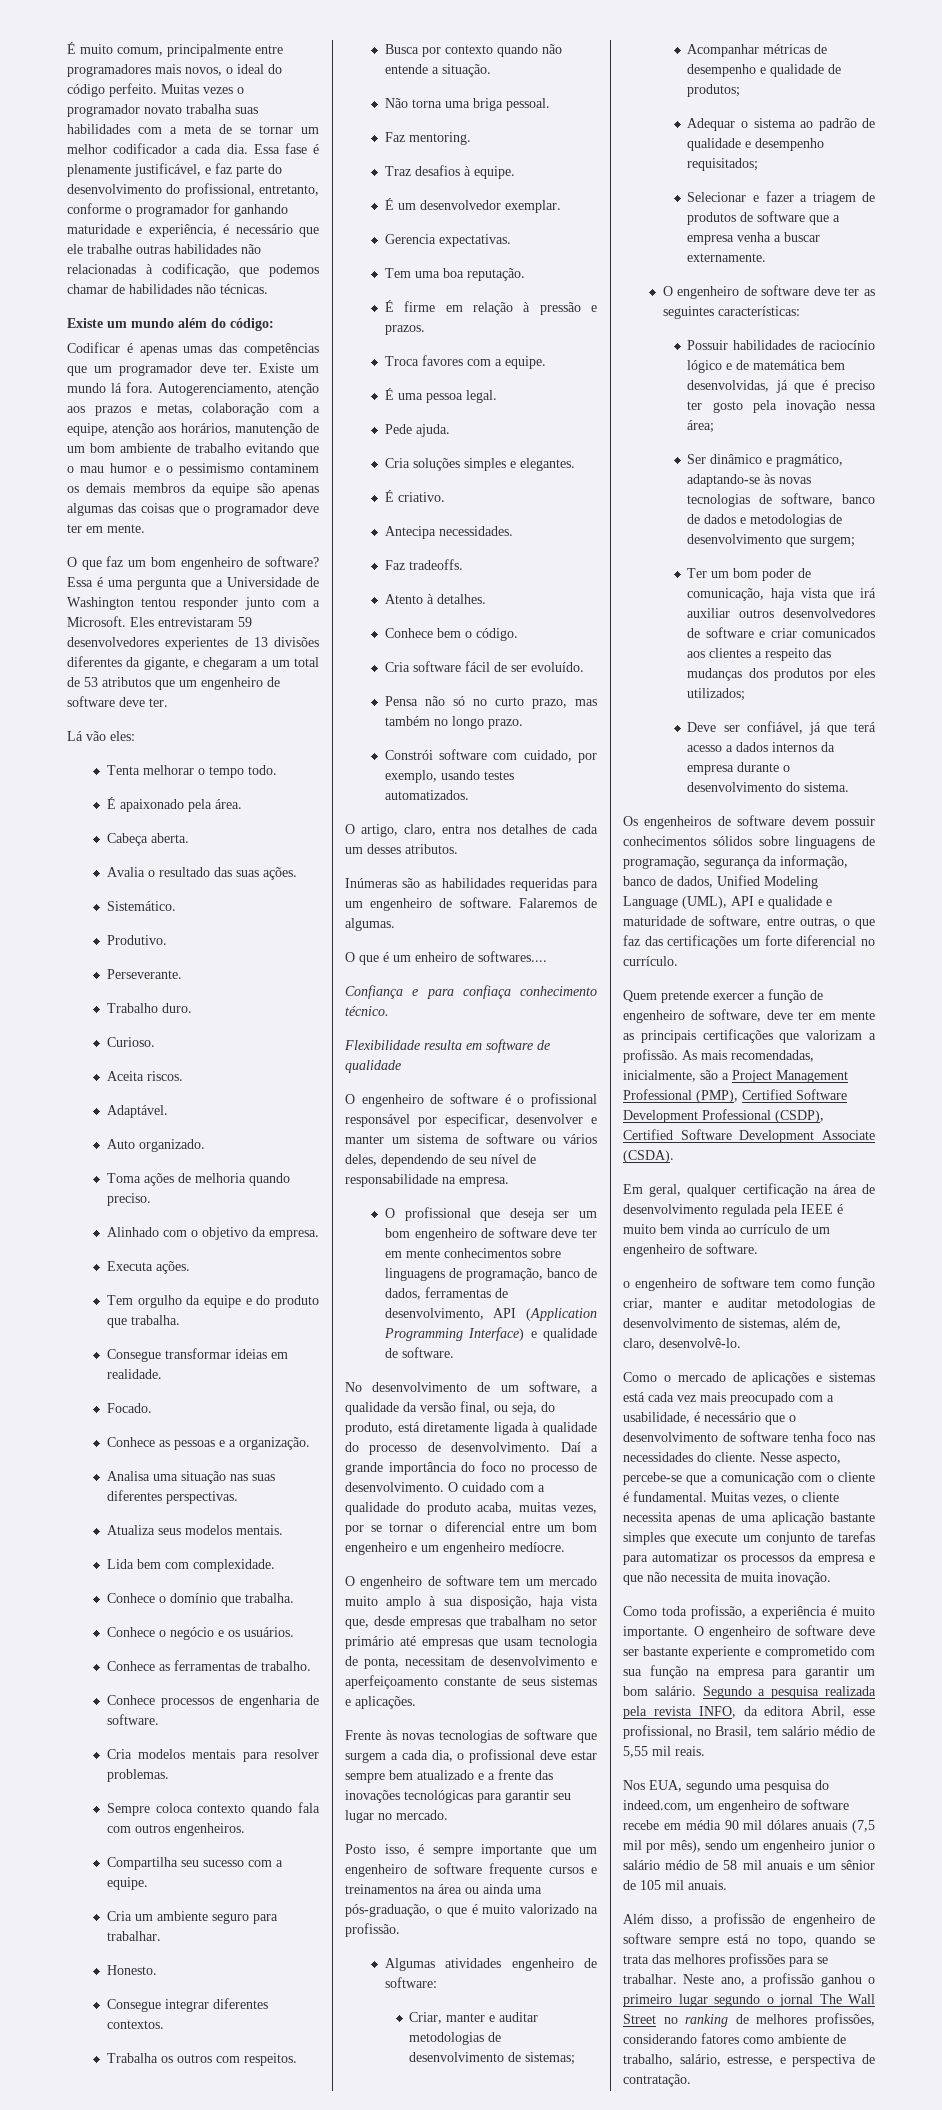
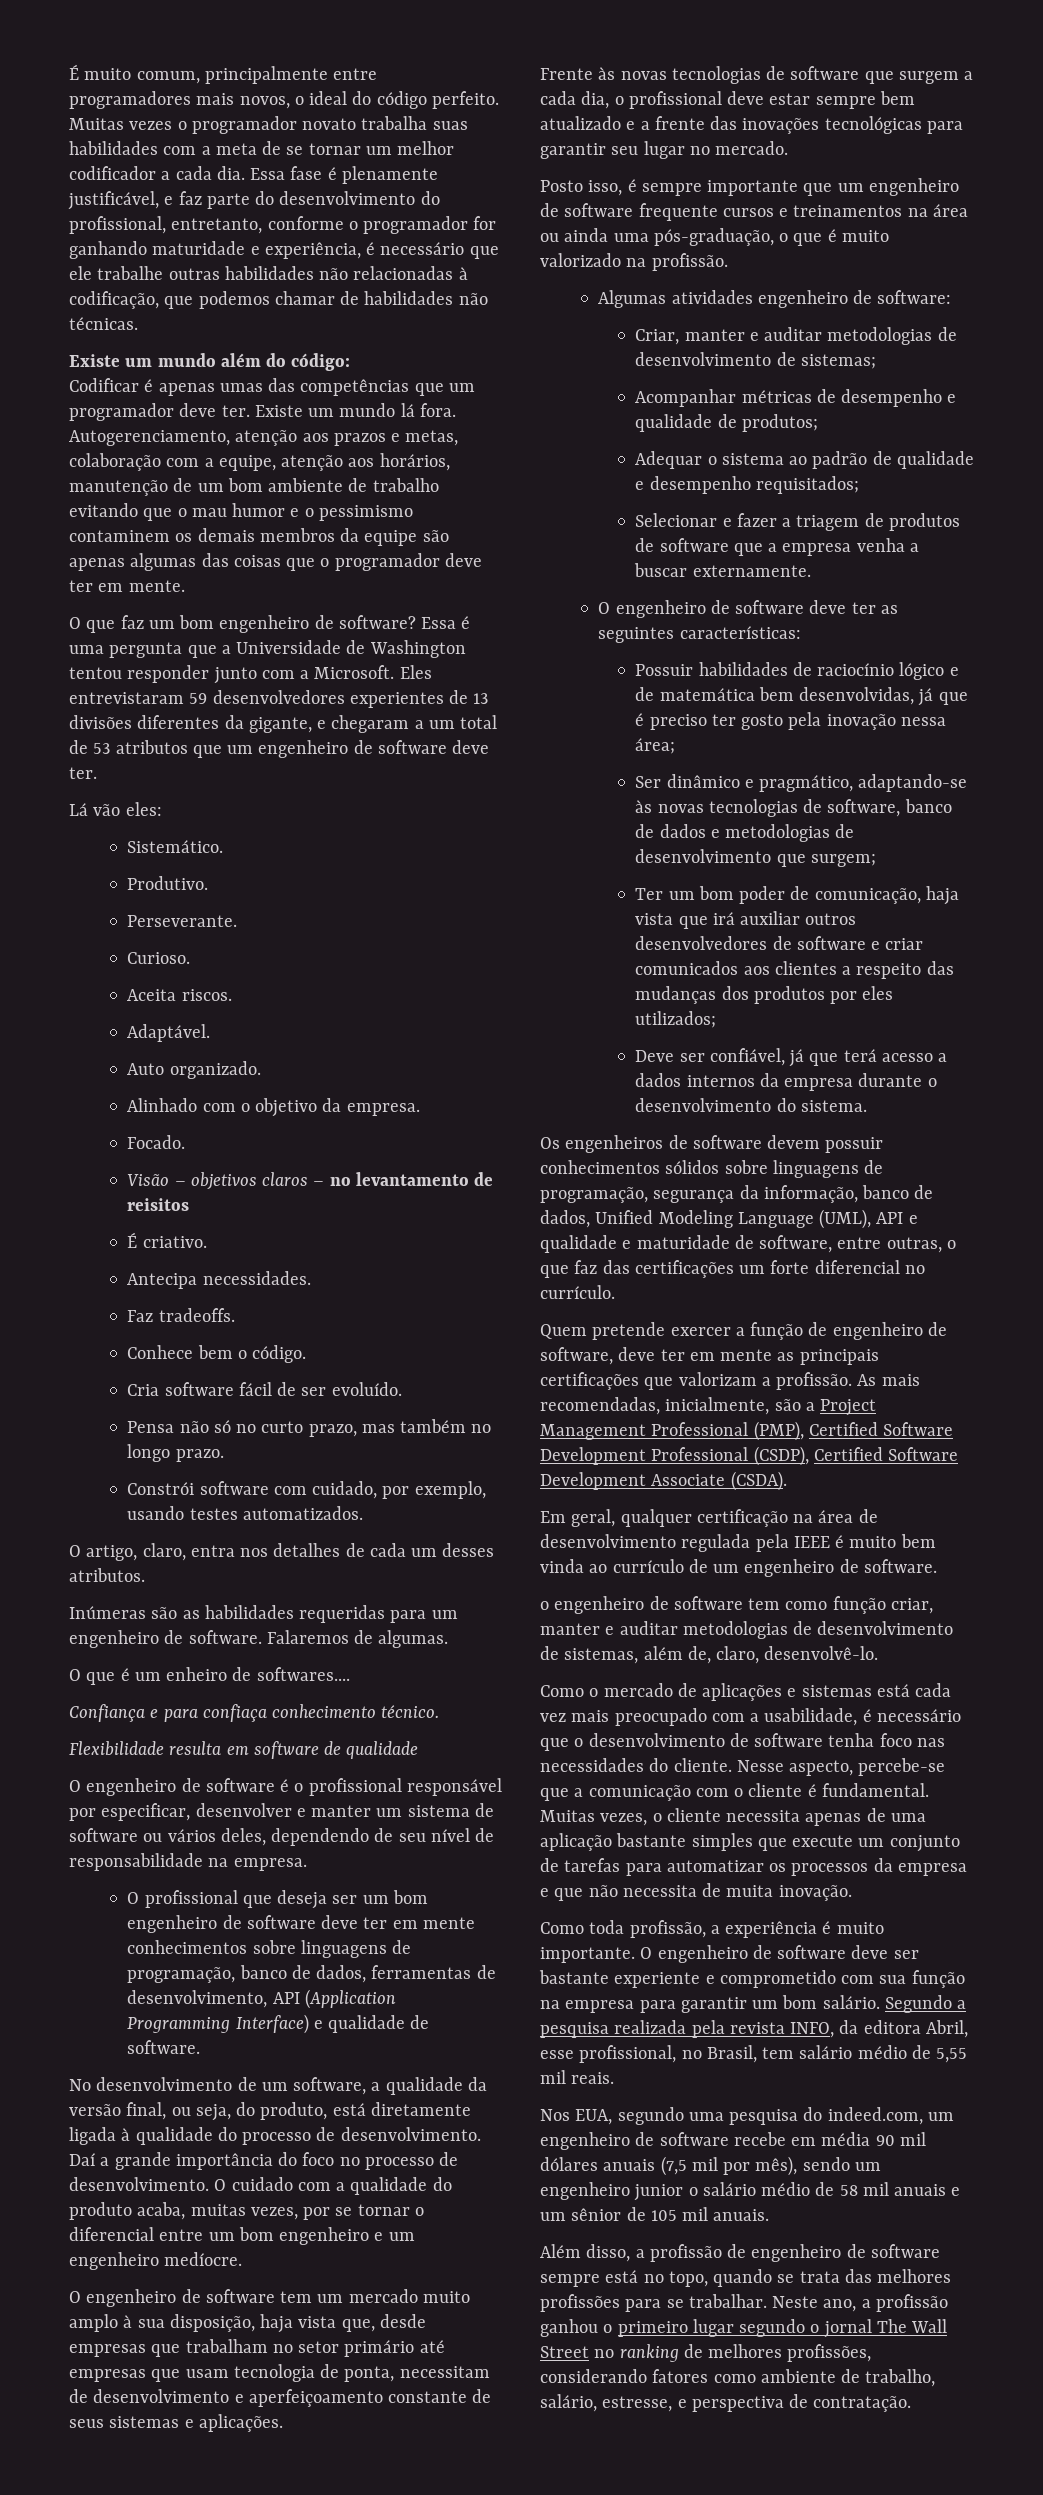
[106,765,277,778] [106,797,242,812] [106,833,189,846] [106,867,297,880] // Tenta melhorar o tempo todo. // É apaixonado pela área. // Cabeça aberta. // Avalia o resultado das suas ações. -> (162, 809) none
[106,1003,192,1013] // Trabalho duro. -> (238, 921) none
[106,1173,290,1186] [106,1193,151,1206] // Toma ações de melhoria quando preciso. -> (261, 1070) none
[106,1261,190,1274] [106,1295,319,1308] [106,1315,180,1328] [106,1348,288,1362] [106,1369,162,1379] [106,1403,152,1413] [106,1437,310,1450] [106,1471,275,1484] [106,1490,238,1504] [106,1525,283,1535] [106,1559,275,1572] [106,1593,294,1606] [106,1627,294,1640] [106,1660,311,1671] [106,1695,319,1708] [106,1714,159,1725] [106,1749,319,1762] [106,1769,169,1782] [106,1802,320,1816] [106,1823,245,1836] [106,1857,283,1870] [106,1877,148,1890] [106,1911,278,1924] [106,1931,161,1941] [106,1965,157,1975] [106,1998,268,2012] [106,2020,164,2029] [106,2053,297,2066] [384,44,562,57] [384,64,491,77] [384,98,550,111] [384,132,471,145] [384,165,515,179] [384,198,561,213] [384,234,511,247] [384,268,525,281] [384,300,597,315] [384,325,425,335] [384,355,546,369] [384,388,497,403] [384,424,450,437] [384,458,575,471] Executa ações. // Tem orgulho da equipe e do produto que trabalha. // Consegue transformar ideias em realidade. // Focado. // Conhece as pessoas e a organização. // Analisa uma situação nas suas diferentes perspectivas. // Atualiza seus modelos mentais. // Lida bem com complexidade. // Conhece o domínio que trabalha. // Conhece o negócio e os usuários. // Conhece as ferramentas de trabalho. // Conhece processos de engenharia de software. // Cria modelos mentais para resolver problemas. // Sempre coloca contexto quando fala com outros engenheiros. // Compartilha seu sucesso com a equipe. // Cria um ambiente seguro para trabalhar. // Honesto. // Consegue integrar diferentes contextos. // Trabalha os outros com respeitos. // Busca por contexto quando não entende a situação. // Não torna uma briga pessoal. // Faz mentoring. // Traz desafios à equipe. // É um desenvolvedor exemplar. // Gerencia expectativas. // Tem uma boa reputação. // É firme em relação à pressão e prazos. // Troca favores com a equipe. // É uma pessoa legal. // Pede ajuda. // Cria soluções simples e elegantes. -> [127,1135,186,1149] [127,1172,494,1190] [127,1198,190,1211] Focado. // Visão – objetivos claros – no levantamento de reisitos
[384,594,486,604] // Atento à detalhes. -> (235, 1315) none

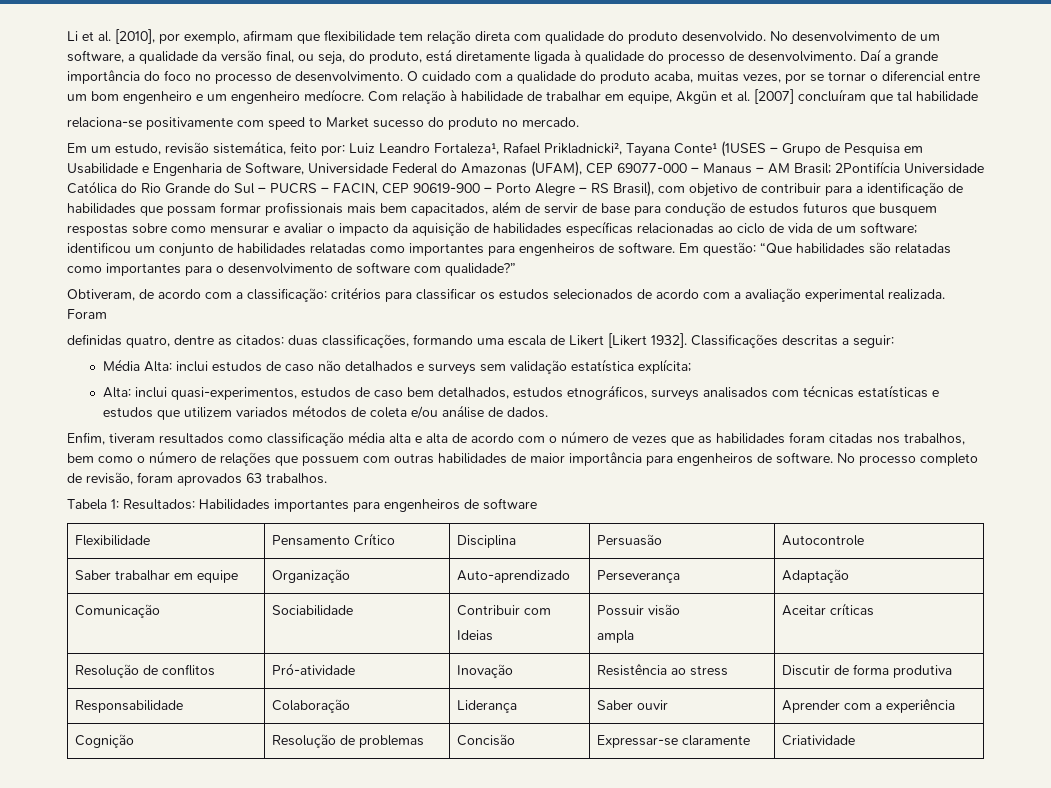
[69,64,378,84] [69,91,499,109] [69,116,468,134] [69,141,455,155] [69,166,438,184] [68,191,440,210] [69,216,497,234] [69,241,499,259] [69,266,468,280] [69,291,488,309] [69,317,138,330] [69,353,351,371] [69,378,475,396] [69,403,456,421] [69,430,459,446] [69,453,450,471] [69,478,439,496] [69,503,413,521] [69,528,449,546] [69,553,482,571] [69,580,185,592] [69,615,471,633] [69,640,466,658] [69,665,432,684] [69,690,489,708] [69,715,498,733] [69,740,490,758] [69,767,97,779] [69,802,162,816] [127,840,224,853] [127,876,209,890] [127,915,238,927] [127,952,191,964] [127,989,232,1001] [127,1024,211,1042] [127,1061,261,1079] [127,1098,420,1117] [127,1135,186,1149] [127,1172,494,1190] [127,1198,190,1211] [127,1232,207,1248] [127,1271,311,1289] [127,1308,235,1322] [127,1345,307,1363] [127,1382,402,1396] [127,1419,492,1437] [127,1444,224,1462] [127,1481,486,1499] [127,1506,363,1520] [69,1543,495,1561] [69,1568,145,1582] [69,1605,458,1623] [69,1630,449,1648] [69,1667,350,1685] [69,1704,440,1722] [69,1741,419,1759] [69,1778,502,1796] [69,1803,494,1821] [69,1828,495,1846] [69,1853,307,1871] [127,1890,428,1909] [127,1915,475,1933] [127,1940,412,1958] [127,1965,496,1983] [127,1989,396,2009] [127,2014,430,2034] [127,2040,201,2054] É muito comum, principalmente entre programadores mais novos, o ideal do código perfeito. Muitas vezes o programador novato trabalha suas habilidades com a meta de se tornar um melhor codificador a cada dia. Essa fase é plenamente justificável, e faz parte do desenvolvimento do profissional, entretanto, conforme o programador for ganhando maturidade e experiência, é necessário que ele trabalhe outras habilidades não relacionadas à codificação, que podemos chamar de habilidades não técnicas. // Existe um mundo além do código: // Codificar é apenas umas das competências que um programador deve ter. Existe um mundo lá fora. Autogerenciamento, atenção aos prazos e metas, colaboração com a equipe, atenção aos horários, manutenção de um bom ambiente de trabalho evitando que o mau humor e o pessimismo contaminem os demais membros da equipe são apenas algumas das coisas que o programador deve ter em mente. // O que faz um bom engenheiro de software? Essa é uma pergunta que a Universidade de Washington tentou responder junto com a Microsoft. Eles entrevistaram 59 desenvolvedores experientes de 13 divisões diferentes da gigante, e chegaram a um total de 53 atributos que um engenheiro de software deve ter. // Lá vão eles: // Sistemático. // Produtivo. // Perseverante. // Curioso. // Aceita riscos. // Adaptável. // Auto organizado. // Alinhado com o objetivo da empresa. // Focado. // Visão – objetivos claros – no levantamento de reisitos // É criativo. // Antecipa necessidades. // Faz tradeoffs. // Conhece bem o código. // Cria software fácil de ser evoluído. // Pensa não só no curto prazo, mas também no longo prazo. // Constrói software com cuidado, por exemplo, usando testes automatizados. // O artigo, claro, entra nos detalhes de cada um desses atributos. // Inúmeras são as habilidades requeridas para um engenheiro de software. Falaremos de algumas. // O que é um enheiro de softwares.... // Confiança e para confiaça conhecimento técnico. // Flexibilidade resulta em software de qualidade // O engenheiro de software é o profissional responsável por especificar, desenvolver e manter um sistema de software ou vários deles, dependendo de seu nível de responsabilidade na empresa. // O profissional que deseja ser um bom engenheiro de software deve ter em mente conhecimentos sobre linguagens de programação, banco de dados, ferramentas de desenvolvimento, API (Application Programming Interface) e qualidade de software. // -> [67,29,766,44] Li et al. [2010], por exemplo, afirmam que flexibilidade tem relação direta com qualidade do produto desenvolvido.
[69,2289,470,2307] [69,2314,426,2333] [69,2339,445,2357] [69,2364,490,2382] [69,2389,492,2407] [69,2414,283,2432] [540,66,974,84] [540,91,915,109] [540,116,963,134] [540,141,789,159] [540,178,959,196] [540,203,968,221] [540,228,889,246] [540,253,728,271] [598,290,952,308] [635,327,957,345] [635,352,876,369] [635,389,957,407] [635,414,818,432] [635,451,974,469] [635,476,859,494] [635,513,960,531] [635,538,919,556] [634,563,811,577] [598,600,898,618] [598,626,801,643] [635,662,959,680] [635,687,968,706] [635,712,946,730] [635,738,676,754] [635,774,968,792] [635,799,952,817] [635,824,855,842] [635,849,876,867] [635,886,959,905] [635,911,857,929] [635,936,924,950] [635,961,954,979] [635,986,894,1004] [635,1011,717,1028] [635,1048,948,1067] [635,1073,937,1091] [635,1098,867,1112] [540,1135,884,1153] [540,1160,884,1178] [540,1185,934,1203] [540,1209,918,1229] [540,1235,956,1253] [540,1260,925,1278] [540,1285,615,1299] [540,1322,947,1340] [540,1347,879,1365] [540,1372,920,1390] [540,1397,877,1416] [540,1421,954,1441] [540,1446,959,1466] [540,1471,787,1491] [540,1509,878,1527] [540,1534,936,1552] [540,1559,937,1577] [540,1596,933,1614] [540,1621,954,1639] [540,1646,879,1664] [540,1683,952,1701] [540,1708,961,1726] [540,1733,945,1751] [540,1758,946,1776] [540,1783,929,1801] [540,1808,926,1826] [540,1833,960,1852] [540,1858,967,1876] [540,1883,852,1901] [540,1920,884,1938] [540,1945,919,1963] [539,1970,965,1988] [540,1995,967,2013] [540,2020,968,2038] [540,2045,968,2063] [540,2070,615,2084] [540,2107,954,2125] [540,2132,926,2150] [540,2156,881,2176] [540,2182,961,2201] [540,2207,770,2221] [540,2244,940,2262] [540,2269,952,2287] [540,2294,948,2312] [540,2319,948,2338] [540,2344,872,2362] [540,2369,936,2387] [540,2394,912,2412] // O engenheiro de software tem um mercado muito amplo à sua disposição, haja vista que, desde empresas que trabalham no setor primário até empresas que usam tecnologia de ponta, necessitam de desenvolvimento e aperfeiçoamento constante de seus sistemas e aplicações. // Frente às novas tecnologias de software que surgem a cada dia, o profissional deve estar sempre bem atualizado e a frente das inovações tecnológicas para garantir seu lugar no mercado. // Posto isso, é sempre importante que um engenheiro de software frequente cursos e treinamentos na área ou ainda uma pós-graduação, o que é muito valorizado na profissão. // Algumas atividades engenheiro de software: // Criar, manter e auditar metodologias de desenvolvimento de sistemas; // Acompanhar métricas de desempenho e qualidade de produtos; // Adequar o sistema ao padrão de qualidade e desempenho requisitados; // Selecionar e fazer a triagem de produtos de software que a empresa venha a buscar externamente. // O engenheiro de software deve ter as seguintes características: // Possuir habilidades de raciocínio lógico e de matemática bem desenvolvidas, já que é preciso ter gosto pela inovação nessa área; // Ser dinâmico e pragmático, adaptando-se às novas tecnologias de software, banco de dados e metodologias de desenvolvimento que surgem; // Ter um bom poder de comunicação, haja vista que irá auxiliar outros desenvolvedores de software e criar comunicados aos clientes a respeito das mudanças dos produtos por eles utilizados; // Deve ser confiável, já que terá acesso a dados internos da empresa durante o desenvolvimento do sistema. // Os engenheiros de software devem possuir conhecimentos sólidos sobre linguagens de programação, segurança da informação, banco de dados, Unified Modeling Language (UML), API e qualidade e maturidade de software, entre outras, o que faz das certificações um forte diferencial no currículo. // Quem pretende exercer a função de engenheiro de software, deve ter em mente as principais certificações que valorizam a profissão. As mais recomendadas, inicialmente, são a Project Management Professional (PMP), Certified Software Development Professional (CSDP), Certified Software Development Associate (CSDA). // Em geral, qualquer certificação na área de desenvolvimento regulada pela IEEE é muito bem vinda ao currículo de um engenheiro de software. // o engenheiro de software tem como função criar, manter e auditar metodologias de desenvolvimento de sistemas, além de, claro, desenvolvê-lo. // Como o mercado de aplicações e sistemas está cada vez mais preocupado com a usabilidade, é necessário que o desenvolvimento de software tenha foco nas necessidades do cliente. Nesse aspecto, percebe-se que a comunicação com o cliente é fundamental. Muitas vezes, o cliente necessita apenas de uma aplicação bastante simples que execute um conjunto de tarefas para automatizar os processos da empresa e que não necessita de muita inovação. // Como toda profissão, a experiência é muito importante. O engenheiro de software deve ser bastante experiente e comprometido com sua função na empresa para garantir um bom salário. Segundo a pesquisa realizada pela revista INFO, da editora Abril, esse profissional, no Brasil, tem salário médio de 5,55 mil reais. // Nos EUA, segundo uma pesquisa do indeed.com, um engenheiro de software recebe em média 90 mil dólares anuais (7,5 mil por mês), sendo um engenheiro junior o salário médio de 58 mil anuais e um sênior de 105 mil anuais. // Além disso, a profissão de engenheiro de software sempre está no topo, quando se trata das melhores profissões para se trabalhar. Neste ano, a profissão ganhou o primeiro lugar segundo o jornal The Wall Street no ranking de melhores profissões, considerando fatores como ambiente de trabalho, salário, estresse, e perspectiva de contratação. -> [368,89,978,104] [67,117,579,130] [67,141,923,157] [67,161,984,177] [67,181,963,197] [67,201,937,216] [67,221,917,236] [67,242,951,257] [67,262,516,276] [67,287,945,302] [67,309,107,319] [67,333,894,348] [103,359,692,375] [103,385,940,401] [103,405,549,420] [67,431,965,446] [67,451,978,466] [67,472,327,486] [67,498,537,512] [75,535,151,546] [272,533,396,546] [457,535,517,548] [597,534,663,546] [782,535,865,546] [75,570,239,583] [272,569,351,583] [457,570,571,583] [597,570,681,583] [782,569,850,583] [75,604,161,618] [272,605,354,616] [457,605,552,616] [457,630,494,641] [597,604,681,616] [597,630,635,643] [782,603,875,616] [75,664,216,678] [272,663,356,675] [457,664,514,678] [597,664,729,676] [782,664,953,678] [75,700,184,713] [272,699,351,713] [457,700,518,713] [597,700,669,710] [782,699,956,713] [75,734,135,748] [272,734,425,748] [457,734,516,746] [597,735,751,748] [782,735,856,746] Com relação à habilidade de trabalhar em equipe, Akgün et al. [2007] concluíram que tal habilidade // relaciona-se positivamente com speed to Market sucesso do produto no mercado. // Em um estudo, revisão sistemática, feito por: Luiz Leandro Fortaleza¹, Rafael Prikladnicki², Tayana Conte¹ (1USES – Grupo de Pesquisa em Usabilidade e Engenharia de Software, Universidade Federal do Amazonas (UFAM), CEP 69077-000 – Manaus – AM Brasil; 2Pontifícia Universidade Católica do Rio Grande do Sul – PUCRS – FACIN, CEP 90619-900 – Porto Alegre – RS Brasil), com objetivo de contribuir para a identificação de habilidades que possam formar profissionais mais bem capacitados, além de servir de base para condução de estudos futuros que busquem respostas sobre como mensurar e avaliar o impacto da aquisição de habilidades específicas relacionadas ao ciclo de vida de um software; identificou um conjunto de habilidades relatadas como importantes para engenheiros de software. Em questão: “Que habilidades são relatadas como importantes para o desenvolvimento de software com qualidade?” // Obtiveram, de acordo com a classificação: critérios para classificar os estudos selecionados de acordo com a avaliação experimental realizada. Foram // definidas quatro, dentre as citados: duas classificações, formando uma escala de Likert [Likert 1932]. Classificações descritas a seguir: // Média Alta: inclui estudos de caso não detalhados e surveys sem validação estatística explícita; // Alta: inclui quasi-experimentos, estudos de caso bem detalhados, estudos etnográficos, surveys analisados com técnicas estatísticas e estudos que utilizem variados métodos de coleta e/ou análise de dados. // Enfim, tiveram resultados como classificação média alta e alta de acordo com o número de vezes que as habilidades foram citadas nos trabalhos, bem como o número de relações que possuem com outras habilidades de maior importância para engenheiros de software. No processo completo de revisão, foram aprovados 63 trabalhos. // Tabela 1: Resultados: Habilidades importantes para engenheiros de software // Flexibilidade | Pensamento Crítico | Disciplina | Persuasão | Autocontrole // Saber trabalhar em equipe | Organização | Auto-aprendizado | Perseverança | Adaptação // Comunicação | Sociabilidade | Contribuir com // Ideias | Possuir visão // ampla | Aceitar críticas // Resolução de conflitos | Pró-atividade | Inovação | Resistência ao stress | Discutir de forma produtiva // Responsabilidade | Colaboração | Liderança | Saber ouvir | Aprender com a experiência // Cognição | Resolução de problemas | Concisão | Expressar-se claramente | Criatividade

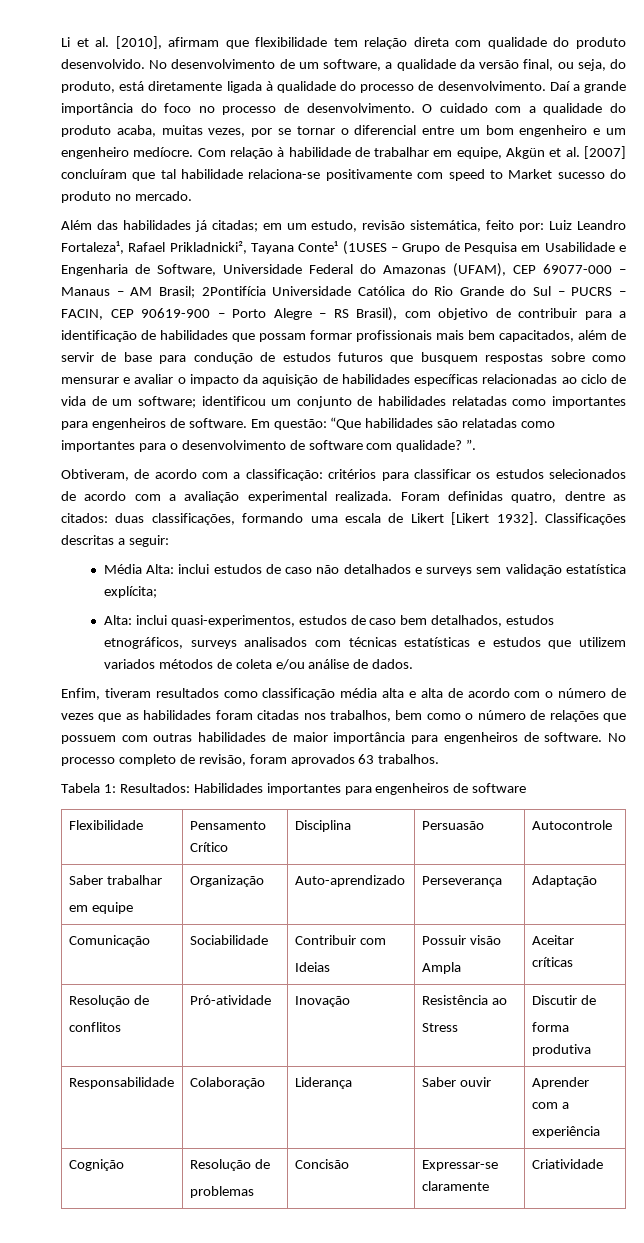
[159,31,239,44] por exemplo, -> (162, 42) none
(978, 96) // -> (244, 174) none
[67,143,87,153] Em -> [61,220,282,232] Além das habilidades já citadas; em
[445,263,516,276] qualidade?” -> [396,439,477,452] qualidade? ”.
(107, 314) // -> (440, 496) none
(171, 575) none -> (162, 880) //
[597,630,635,643] ampla -> [421,962,461,974] Ampla
(159, 670) none -> (149, 1000) //
[690,665,729,676] stress -> [421,1023,458,1032] // Stress
(850, 670) none -> (596, 1000) //
(883, 706) none -> (569, 1105) //
(356, 740) none -> (270, 1164) //

